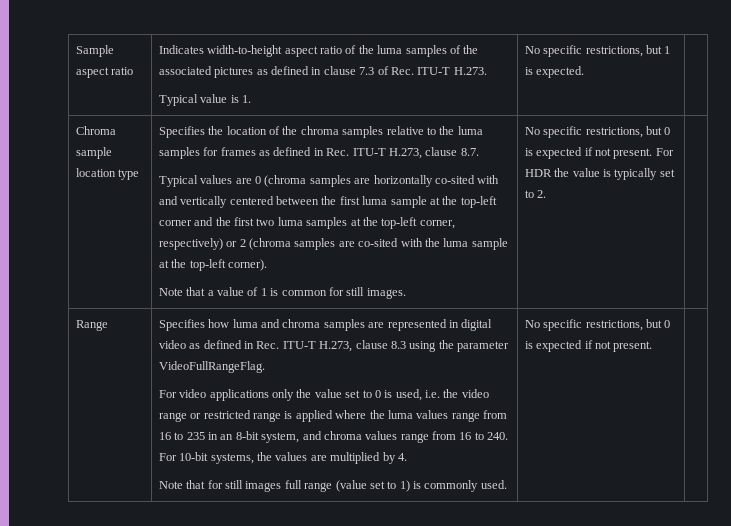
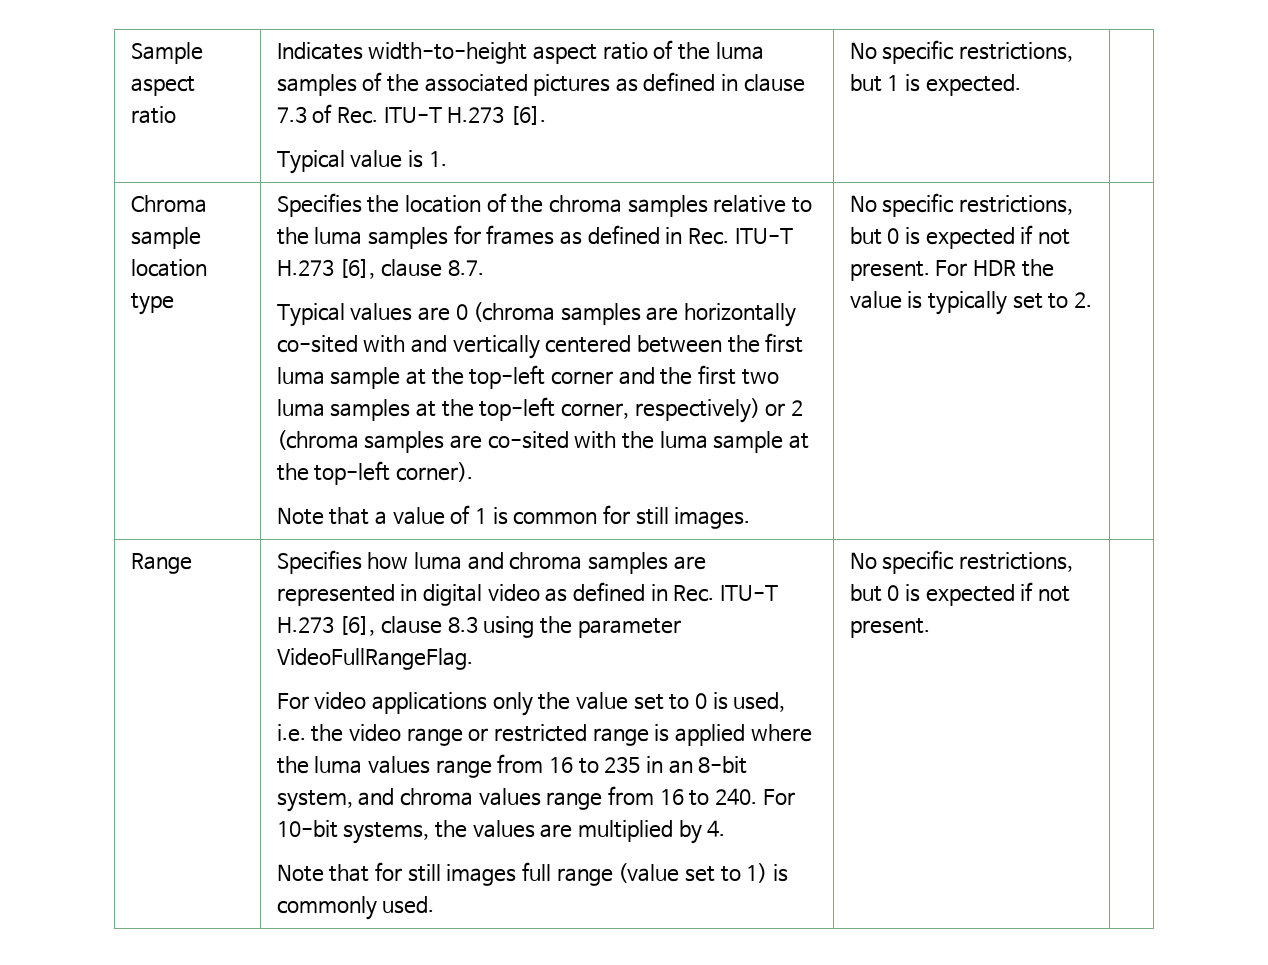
[453,67,487,75] H.273. -> [447,106,546,125] H.273 [6].
[388,148,422,159] H.273, -> [276,259,376,279] H.273 [6],
[319,341,353,352] H.273, -> [276,616,376,636] H.273 [6],

